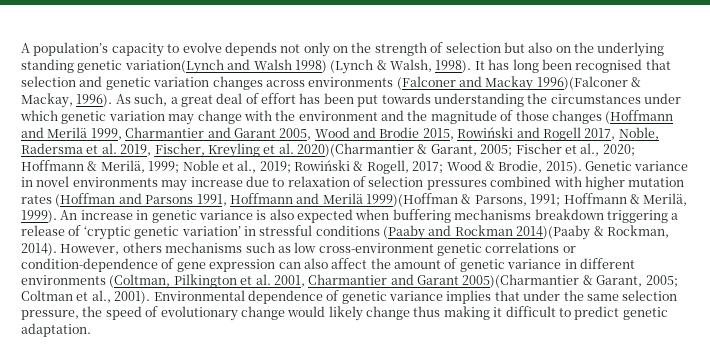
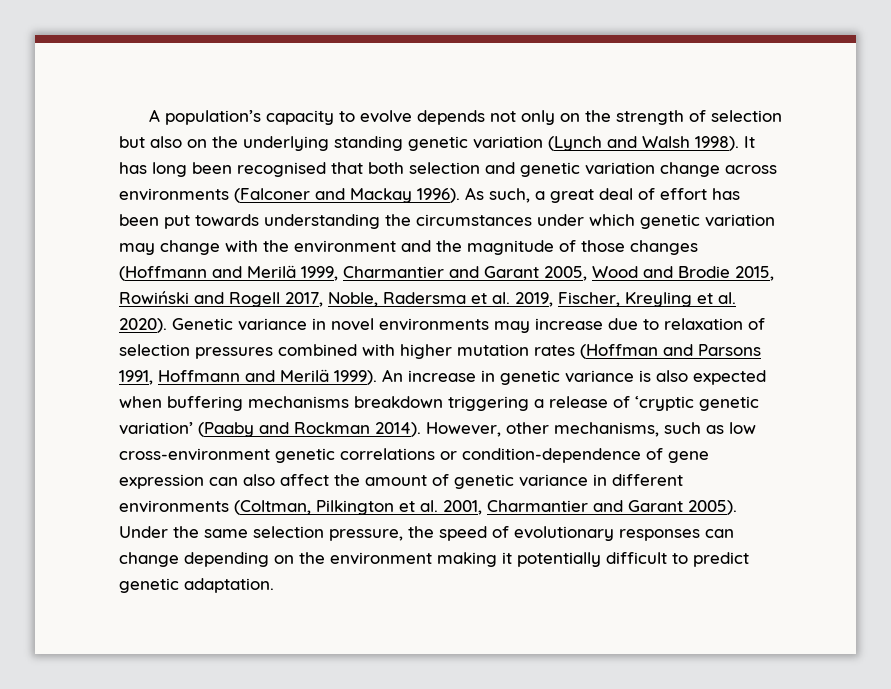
[124,59,432,74] variation(Lynch and Walsh 1998) (Lynch & Walsh, -> [473,136,690,151] variation (Lynch and Walsh
(671, 64) none -> [368,162,404,174] both
[212,76,263,90] changes -> [660,162,720,177] change
[536,76,642,90] [21,93,73,108] 1996)(Falconer & Mackay, -> (412, 195) none
[297,143,635,157] [21,160,582,174] 2020)(Charmantier & Garant, 2005; Fischer et al., 2020; Hoffmann & Merilä, 1999; Noble et al., 2019; Rowiński & Rogell, 2017; Wood & Brodie, 2015). -> [119,318,167,333] 2020).
[366,193,688,207] 1999)(Hoffman & Parsons, 1991; Hoffmann & Merilä, -> (329, 375) none
[243,225,669,240] [21,242,243,256] in stressful conditions (Paaby and Rockman 2014)(Paaby & Rockman, 2014). However, others mechanisms -> [198,422,659,437] (Paaby and Rockman 2014). However, other mechanisms,
[462,274,678,288] [21,290,561,304] 2005)(Charmantier & Garant, 2005; Coltman et al., 2001). Environmental dependence of genetic variance implies that under -> [688,500,737,515] [119,526,168,538] 2005). Under
[240,306,441,321] change would likely change thus -> [619,529,734,541] [119,552,432,567] responses can change depending on the environment
(503, 312) none -> [517,552,601,567] potentially

